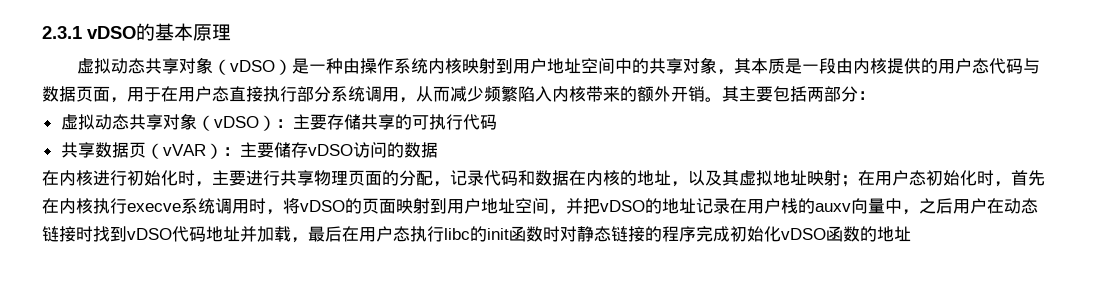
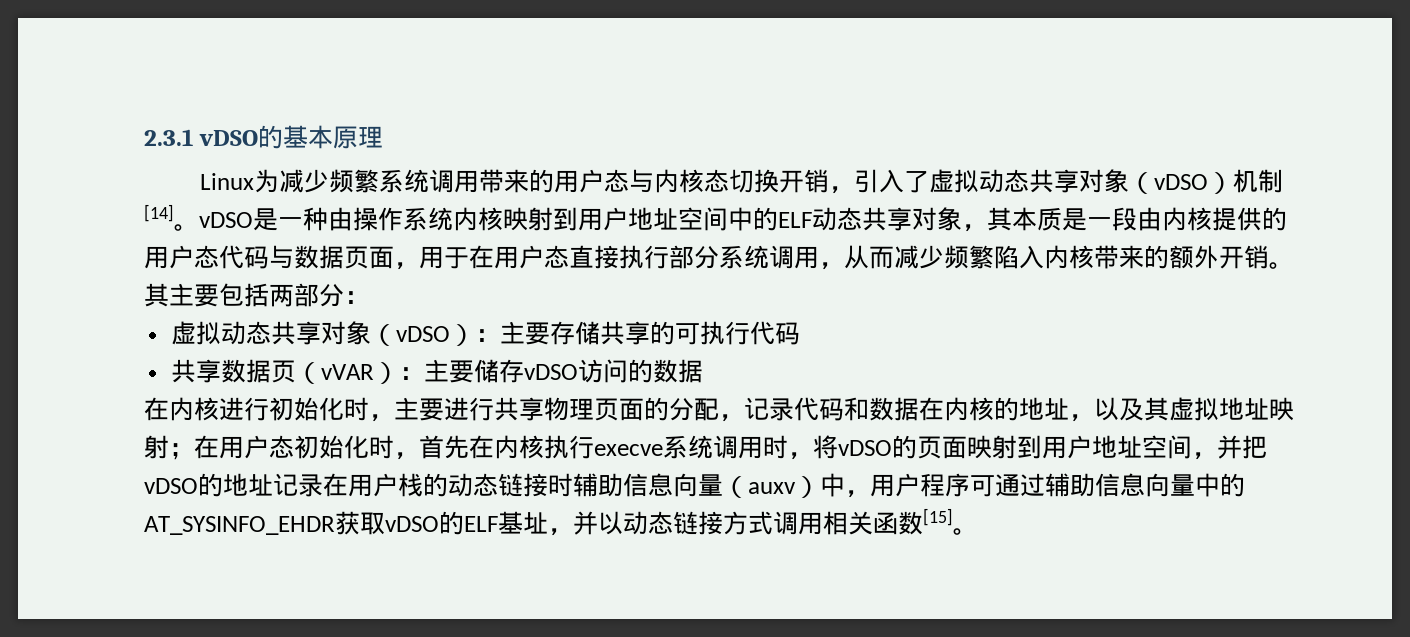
[76,57,292,75] 虚拟动态共享对象（vDSO） -> [199,169,1283,194] [144,204,174,222] [174,212,253,231] Linux为减少频繁系统调用带来的用户态与内核态切换开销，引入了虚拟动态共享对象（vDSO）机制[14]。vDSO
(649, 66) none -> [778,207,862,231] ELF动态
[815,198,1038,215] [42,226,911,243] auxv向量中，之后用户在动态链接时找到vDSO代码地址并加载，最后在用户态执行libc的init函数时对静态链接的程序完成初始化vDSO函数的地址 -> [448,473,1245,498] [144,508,953,536] [953,528,978,535] 动态链接时辅助信息向量（auxv）中，用户程序可通过辅助信息向量中的AT_SYSINFO_EHDR获取vDSO的ELF基址，并以动态链接方式调用相关函数[15]。

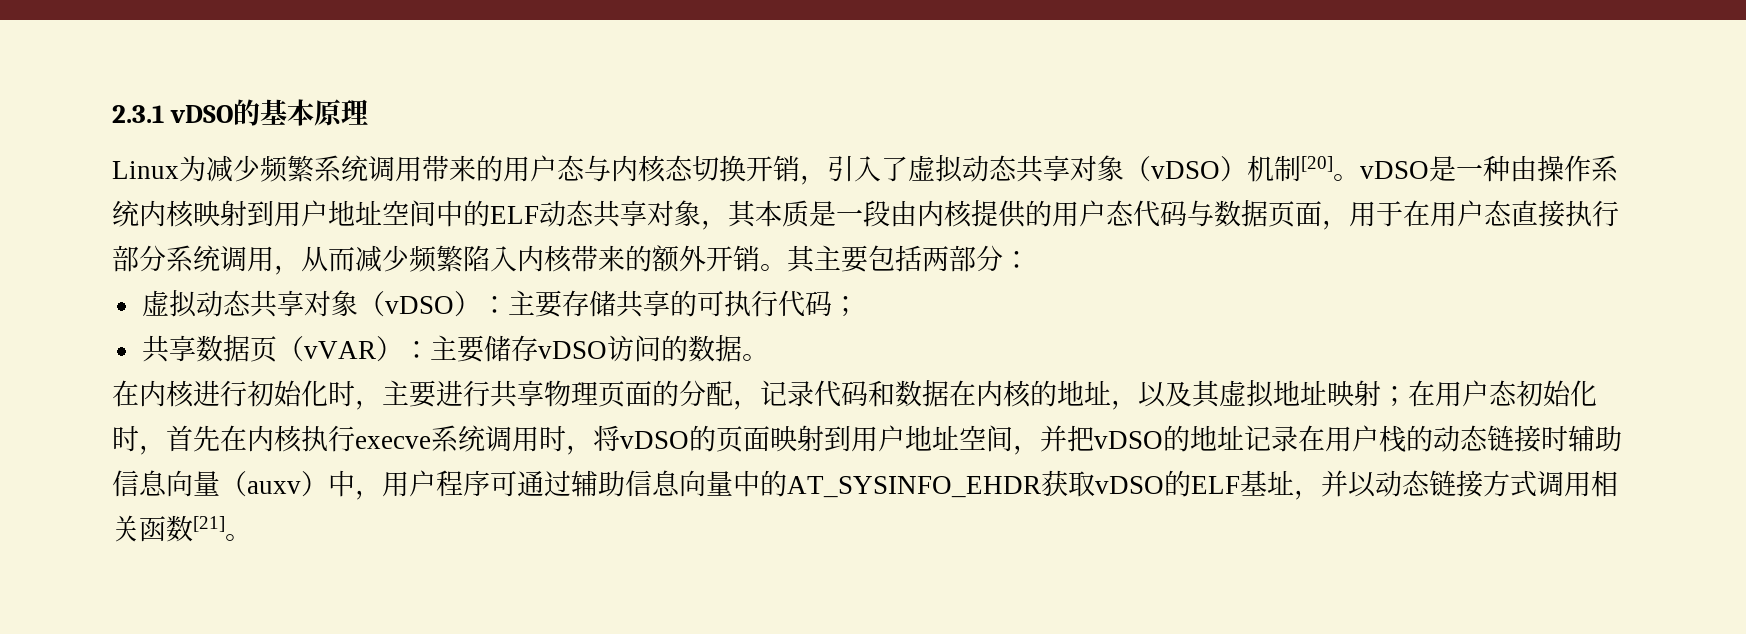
[144,204,174,222] [14] -> [1301,156,1333,172] [20]
(801, 333) none -> [831,296,859,317] ；
(704, 371) none -> [741,354,769,361] 。
[923,508,953,526] [15] -> [193,516,225,532] [21]

